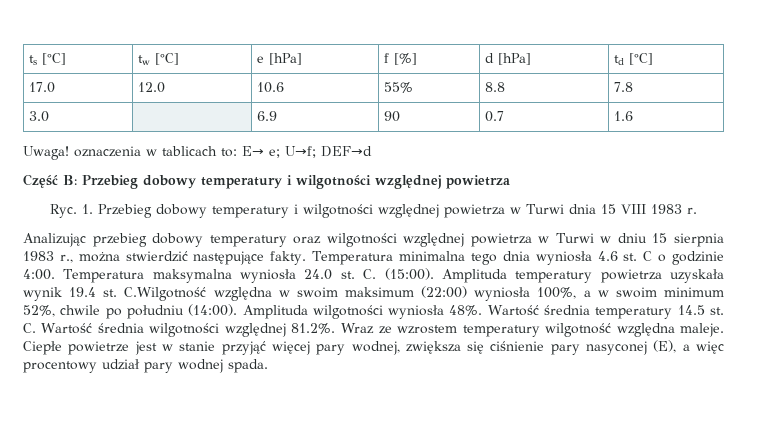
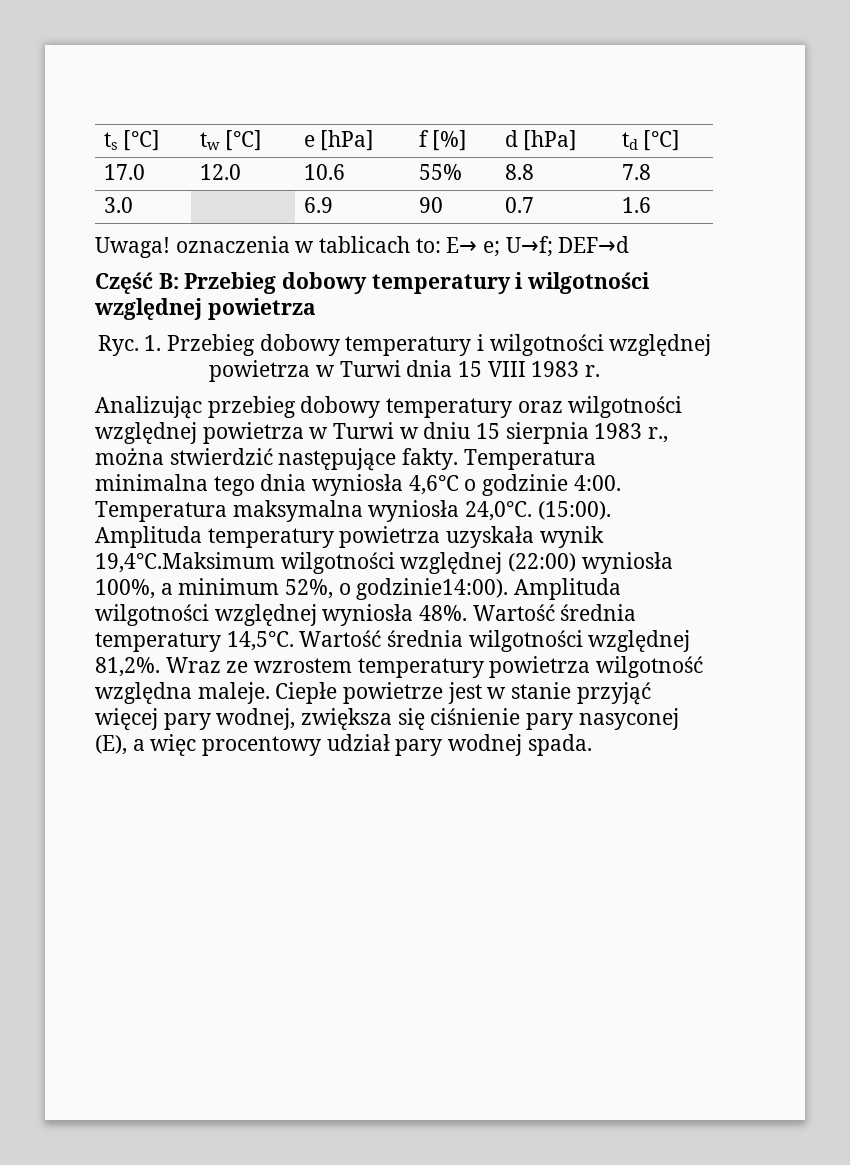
[597,251,653,261] 4.6 st. C -> [408,475,459,495] 4,6°C
[304,269,377,280] 24.0 st. C. -> [465,501,533,521] 24,0°C.
[69,286,724,301] [23,304,238,319] 19.4 st. C.Wilgotność względna w swoim maksimum (22:00) wyniosła 100%, a w swoim minimum 52%, chwile po południu (14:00). -> [95,552,673,574] [95,578,509,600] 19,4°C.Maksimum wilgotności względnej (22:00) wyniosła 100%, a minimum 52%, o godzinie14:00).
(383, 312) none -> [214,604,317,626] względnej
[677,305,725,315] [23,323,36,333] 14.5 st. C. -> [226,631,294,651] 14,5°C.
[291,323,336,334] 81.2%. -> [95,657,160,677] 81,2%.
(540, 331) none -> [489,656,591,678] powietrza

